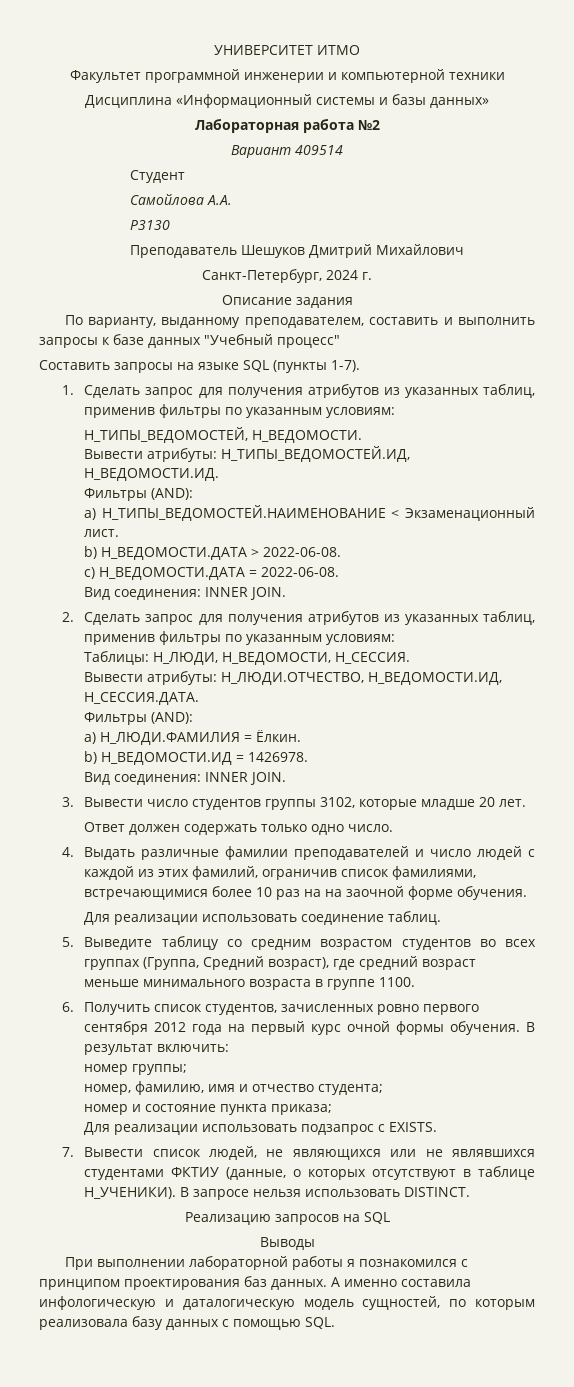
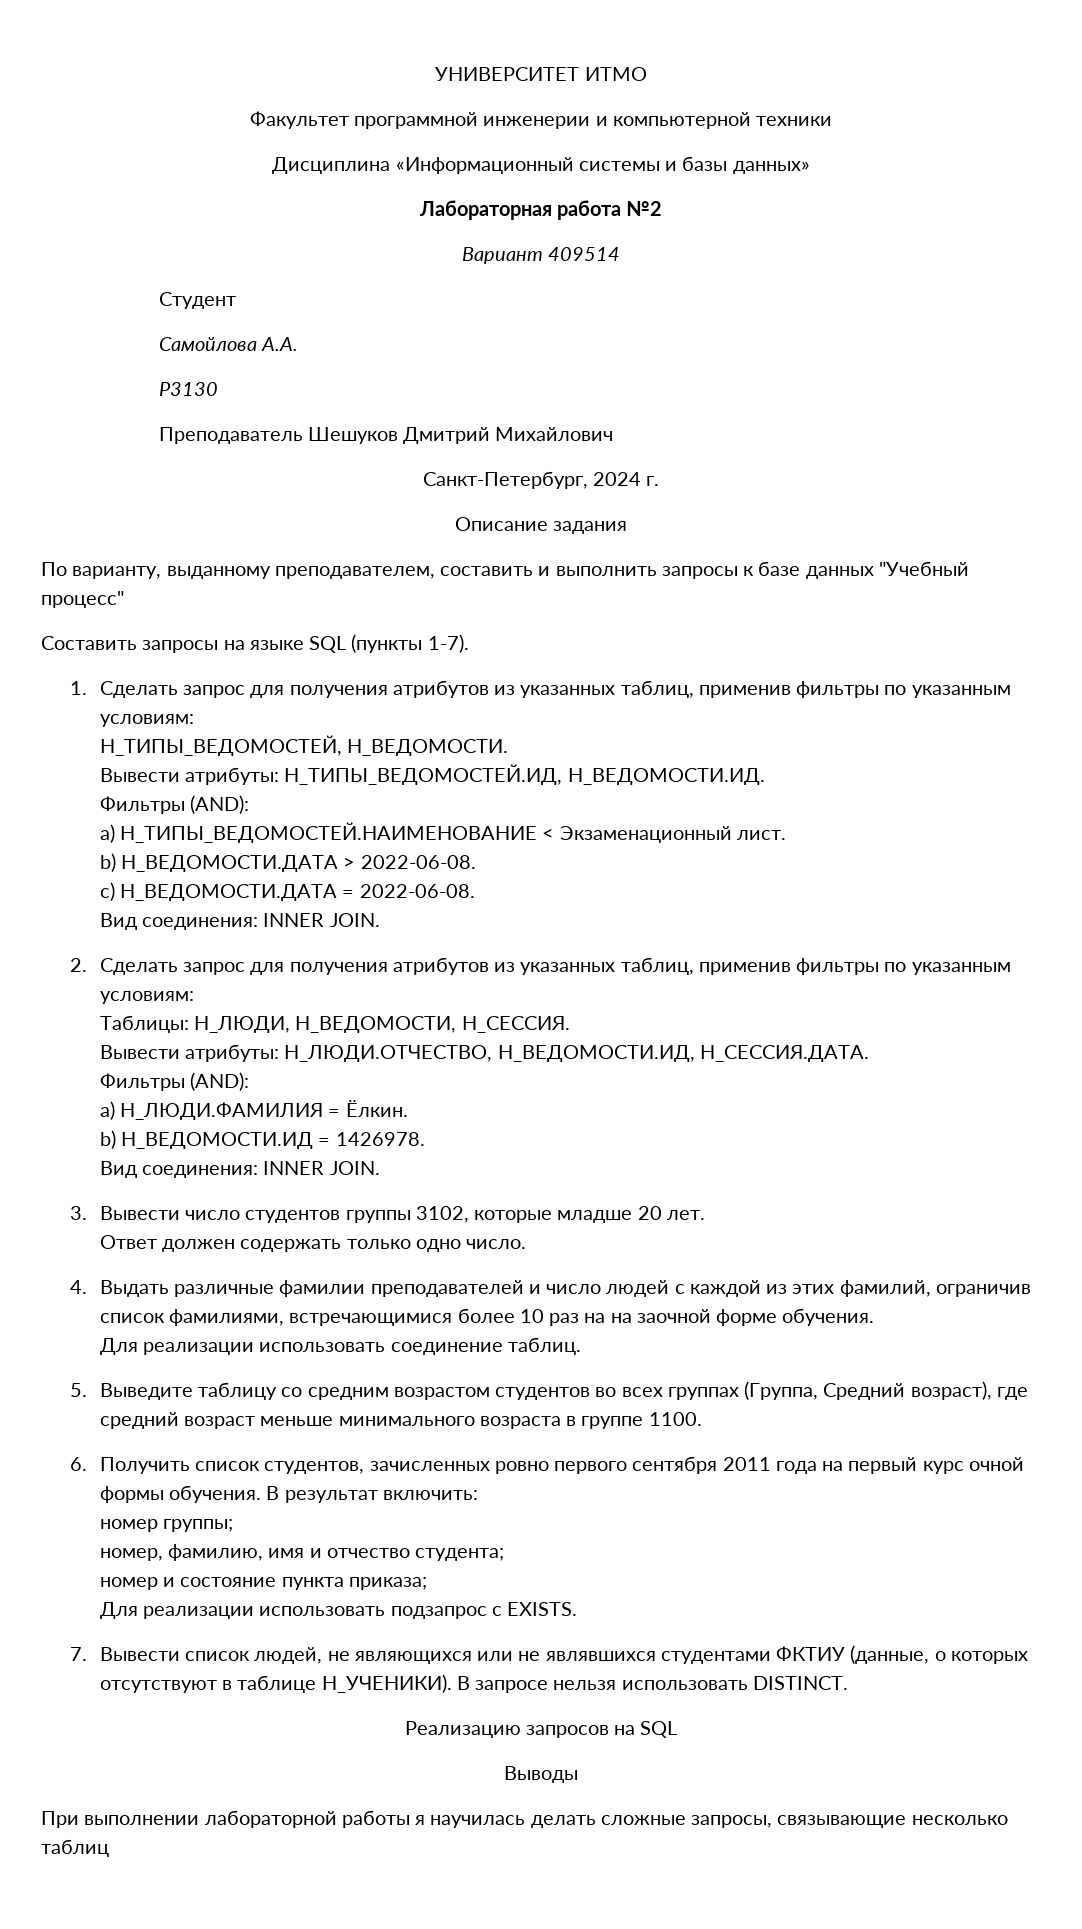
[154,1022,187,1032] 2012 -> [722,1457,771,1471] 2011
[358,1259,468,1267] [39,1276,471,1290] [39,1296,535,1310] [39,1316,335,1330] познакомился с принципом проектирования баз данных. А именно составилa инфологическую и даталогическую модель сущностей, по которым реализовалa базу данных с помощью SQL. -> [430,1815,1008,1828] [41,1839,109,1857] научилась делать сложные запросы, связывающие несколько таблиц

